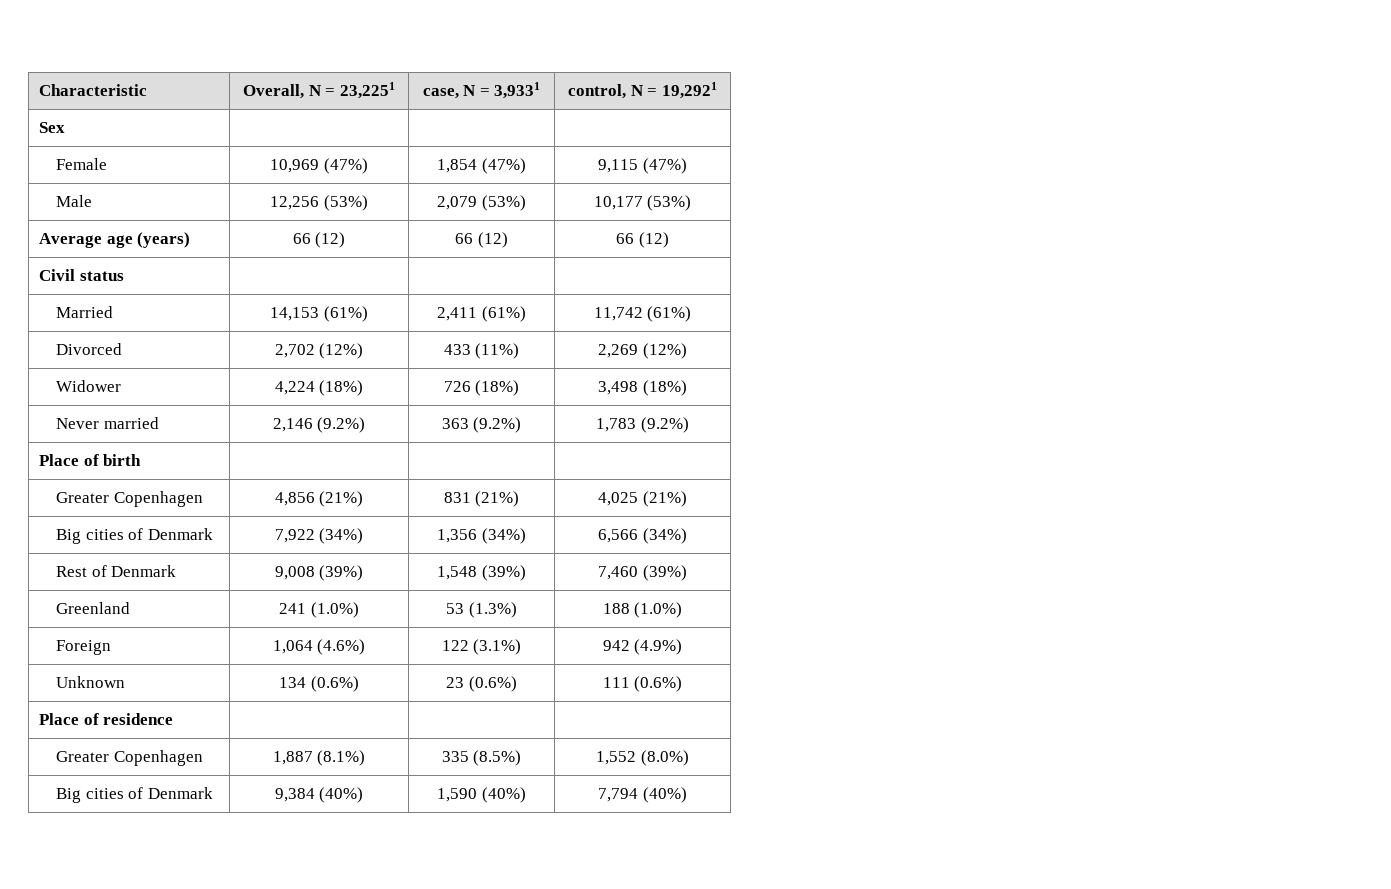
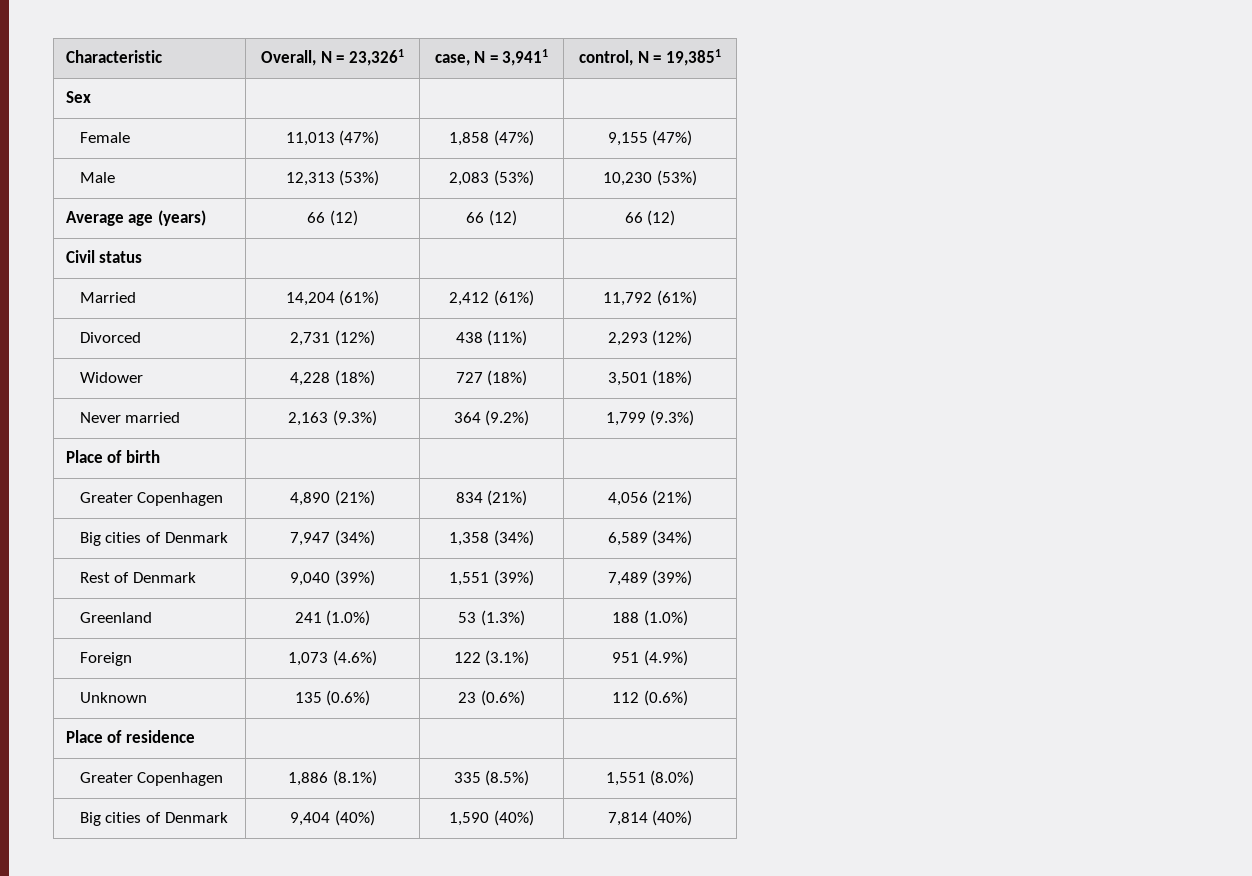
[339,82,395,99] 23,2251 -> [348,49,404,66] 23,3261
[494,82,541,99] 3,9331 -> [502,49,549,66] 3,9411
[661,82,717,99] 19,2921 -> [665,49,721,66] 19,3851
[270,158,368,174] [437,158,526,174] [598,159,639,173] 10,969 (47%) | 1,854 (47%) | 9,115 -> [285,130,380,146] [449,130,534,146] [607,132,648,146] 11,013 (47%) | 1,858 (47%) | 9,155
[270,195,368,211] [437,195,526,211] [593,196,643,210] 12,256 (53%) | 2,079 (53%) | 10,177 -> [285,170,380,186] [449,170,534,186] [603,172,653,186] 12,313 (53%) | 2,083 (53%) | 10,230
[270,306,368,322] [437,306,526,322] [593,307,643,321] 14,153 (61%) | 2,411 (61%) | 11,742 -> [285,290,380,306] [449,290,534,306] [603,292,653,306] 14,204 (61%) | 2,412 (61%) | 11,792
[274,344,315,358] 2,702 -> [290,332,331,346] 2,731
[443,344,471,355] 433 -> [455,332,483,343] 438
[598,344,639,358] 2,269 -> [607,332,648,346] 2,293
[274,380,364,396] [443,380,520,396] [598,381,639,395] 4,224 (18%) | 726 (18%) | 3,498 -> [290,370,375,386] [455,370,528,386] [607,372,648,386] 4,228 (18%) | 727 (18%) | 3,501
[272,417,366,433] [441,417,522,433] [596,417,689,433] 2,146 (9.2%) | 363 (9.2%) | 1,783 (9.2%) -> [288,410,377,426] [453,410,530,426] [605,410,695,426] 2,163 (9.3%) | 364 (9.2%) | 1,799 (9.3%)
[274,491,364,507] [443,491,520,507] [598,492,639,506] 4,856 (21%) | 831 (21%) | 4,025 -> [290,490,375,506] [455,490,528,506] [607,492,648,506] 4,890 (21%) | 834 (21%) | 4,056
[274,528,364,544] [437,528,526,544] [598,529,639,543] 7,922 (34%) | 1,356 (34%) | 6,566 -> [290,530,375,546] [449,530,534,546] [607,532,648,546] 7,947 (34%) | 1,358 (34%) | 6,589
[274,565,364,581] [437,565,526,581] [598,566,639,580] 9,008 (39%) | 1,548 (39%) | 7,460 -> [290,570,375,586] [449,570,534,586] [607,572,648,586] 9,040 (39%) | 1,551 (39%) | 7,489
[272,640,313,654] 1,064 -> [288,652,329,666] 1,073
[602,640,630,651] 942 -> [612,652,640,663] 951
[279,677,307,688] 134 -> [294,692,322,703] 135
[602,677,630,688] 111 -> [612,692,640,703] 112
[272,751,313,765] 1,887 -> [288,772,329,786] 1,886
[596,751,637,765] 1,552 -> [605,772,646,786] 1,551
[274,788,315,802] 9,384 -> [290,812,331,826] 9,404
[598,788,639,802] 7,794 -> [607,812,648,826] 7,814

